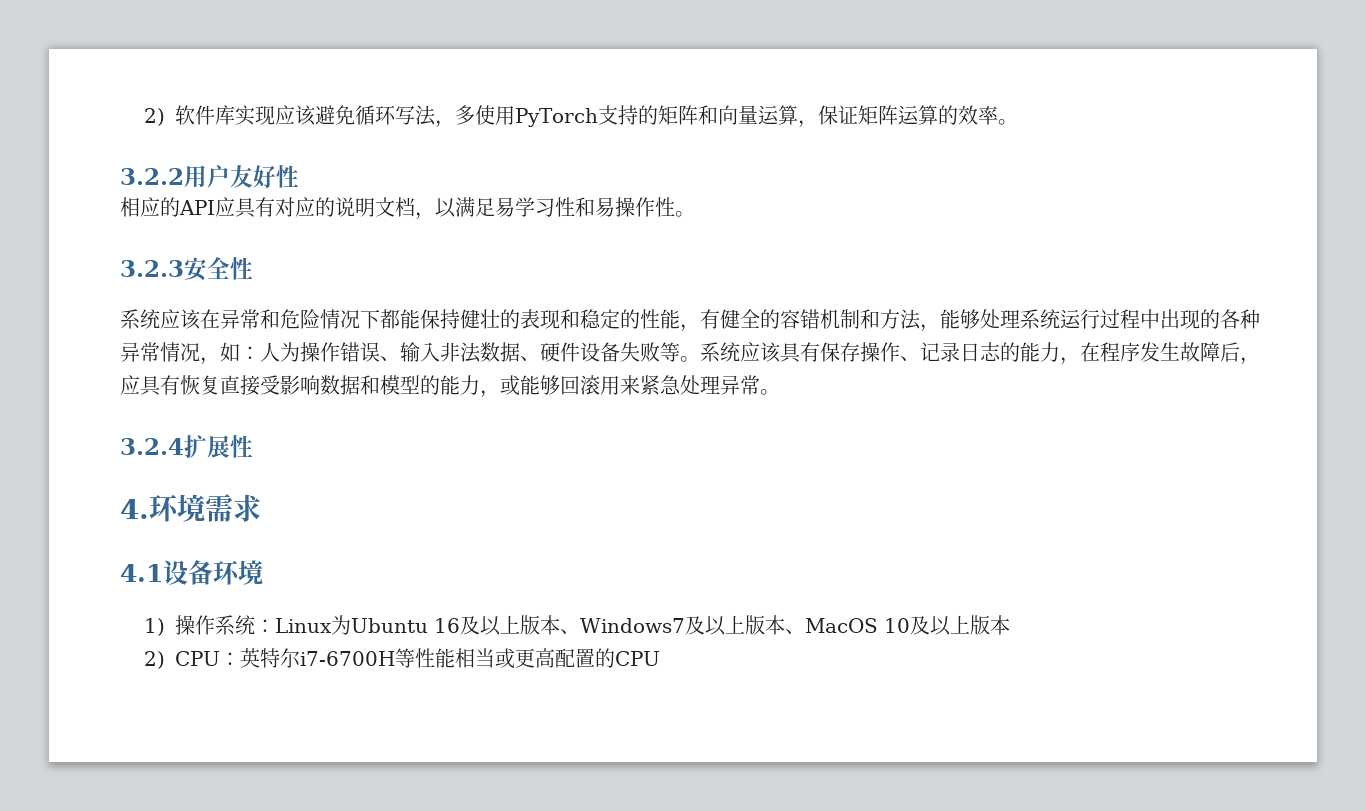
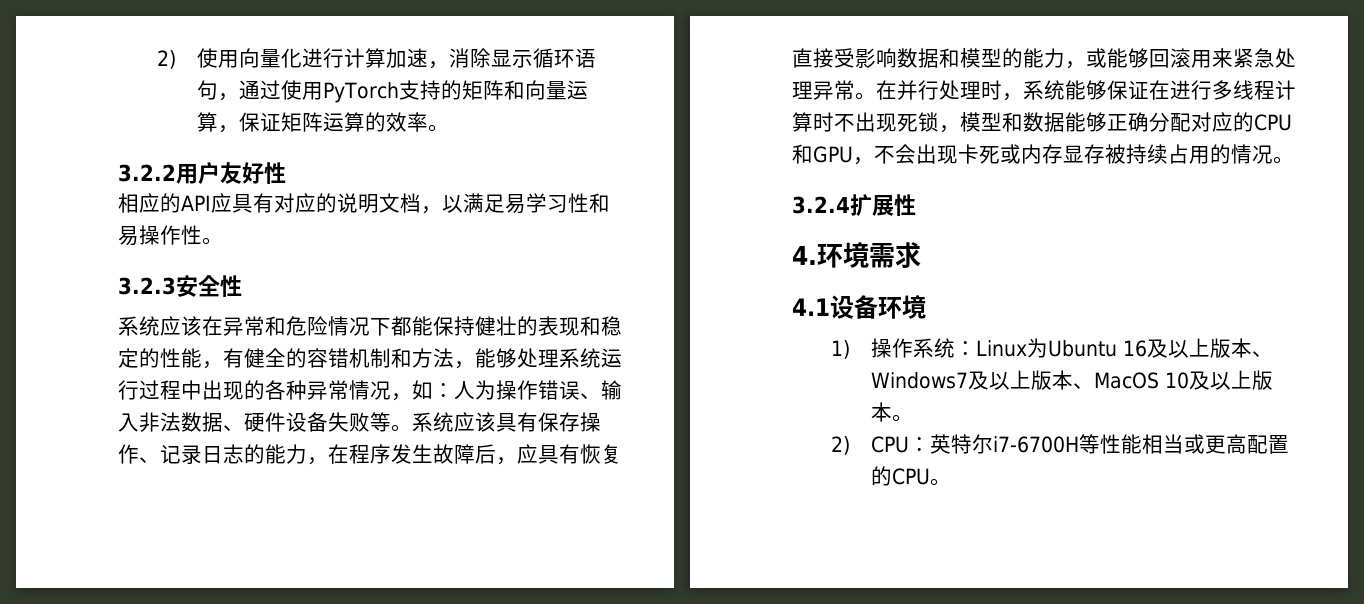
[144,105,476,128] 2)软件库实现应该避免循环写法，多 -> [157,48,596,69] [196,80,281,101] 2)使用向量化进行计算加速，消除显示循环语句，通过
(780, 392) none -> [876,80,1296,101] [792,112,1292,133] [792,144,1294,165] 在并行处理时，系统能够保证在进行多线程计算时不出现死锁，模型和数据能够正确分配对应的CPU和GPU，不会出现卡死或内存显存被持续占用的情况。
(1011, 625) none -> [891,414,913,422] 。
(661, 658) none -> [929,478,951,486] 。

